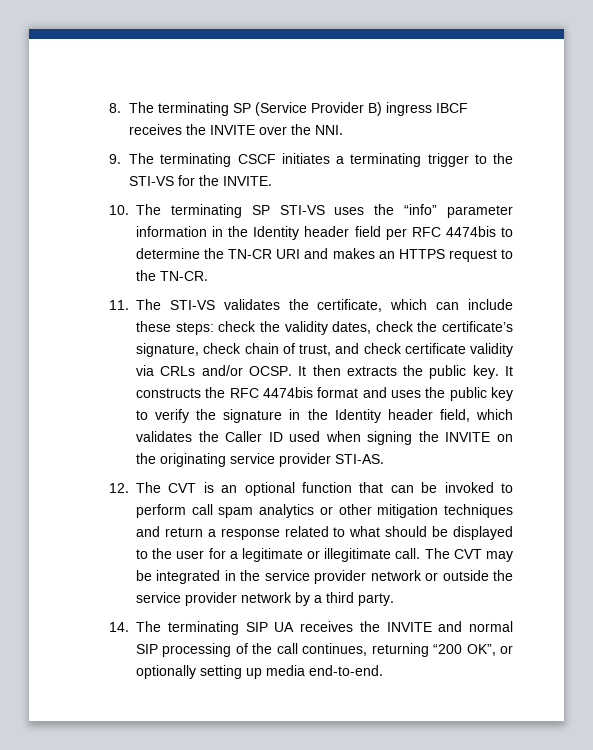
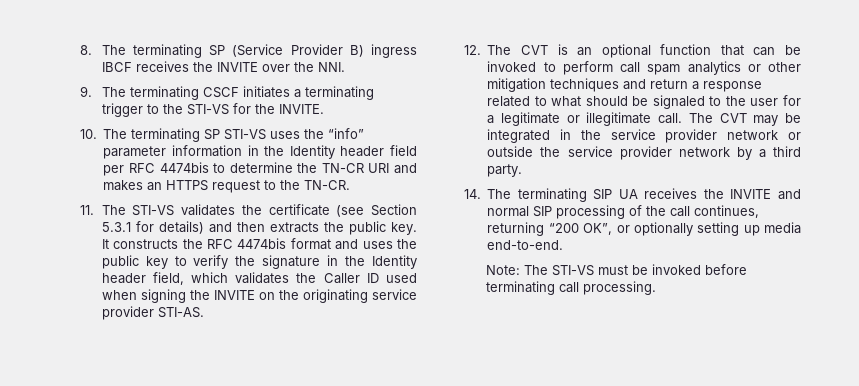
[317,299,513,312] [136,321,513,335] [136,343,513,357] [136,365,307,376] certificate, which can include these steps: check the validity dates, check the certificate’s signature, check chain of trust, and check certificate validity via CRLs and/or OCSP. It -> [268,204,417,217] [101,221,232,234] certificate (see Section 5.3.1 for details) and
[453,526,513,540] displayed -> [652,95,705,109] signaled
(384, 670) none -> [485,264,747,276] [485,281,656,295] // Note: The STI-VS must be invoked before terminating call processing.

